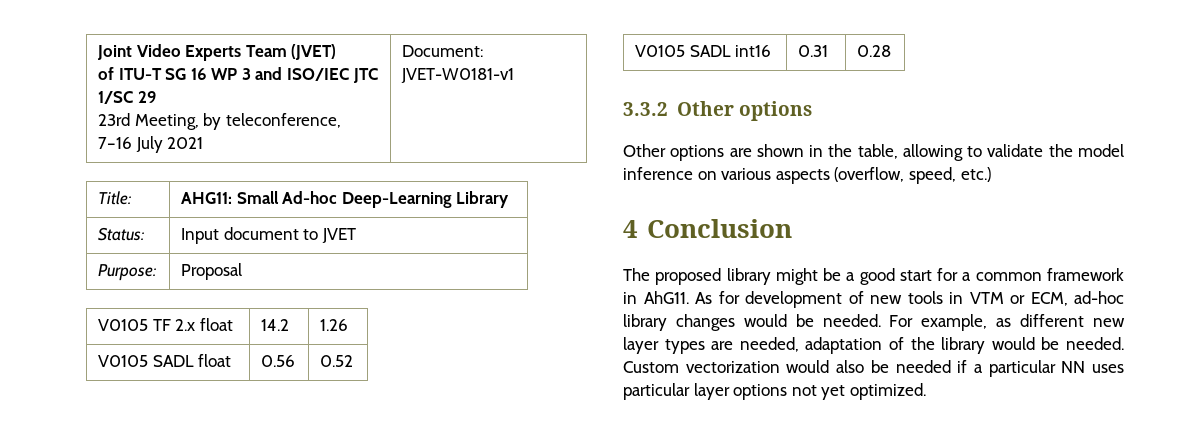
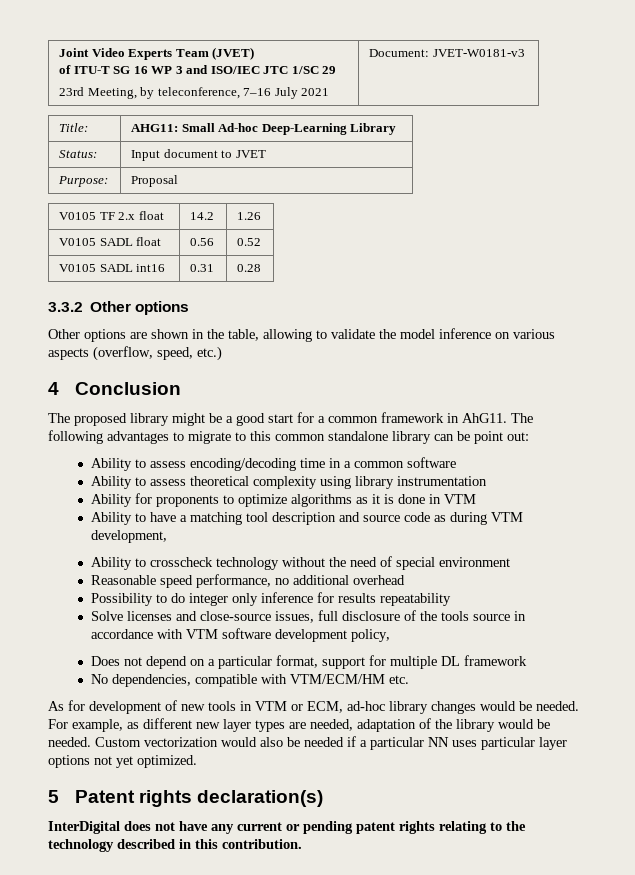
[400,68,514,83] JVET-W0181-v1 -> [432,49,525,57] JVET-W0181-v3
(689, 297) none -> [511,413,533,423] [48,430,529,444] [90,457,456,471] [90,476,487,489] [90,493,476,507] [90,512,523,525] [90,530,167,543] [90,556,510,570] [90,574,405,588] [90,592,451,606] [90,610,526,623] [90,628,390,642] [90,655,527,669] [90,674,409,687] The following advantages to migrate to this common standalone library can be point out: // Ability to assess encoding/decoding time in a common software // Ability to assess theoretical complexity using library instrumentation // Ability for proponents to optimize algorithms as it is done in VTM // Ability to have a matching tool description and source code as during VTM development, // Ability to crosscheck technology without the need of special environment // Reasonable speed performance, no additional overhead // Possibility to do integer only inference for results repeatability // Solve licenses and close-source issues, full disclosure of the tools source in accordance with VTM software development policy, // Does not depend on a particular format, support for multiple DL framework // No dependencies, compatible with VTM/ECM/HM etc. //
(926, 391) none -> [48,790,324,807] [48,821,526,834] [48,839,302,852] // 5 Patent rights declaration(s) // InterDigital does not have any current or pending patent rights relating to the technology described in this contribution.

